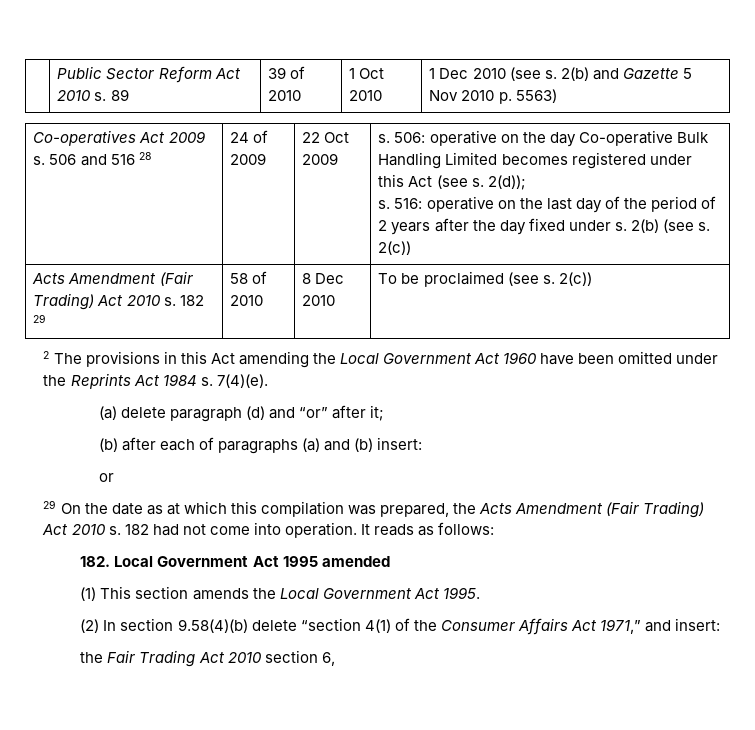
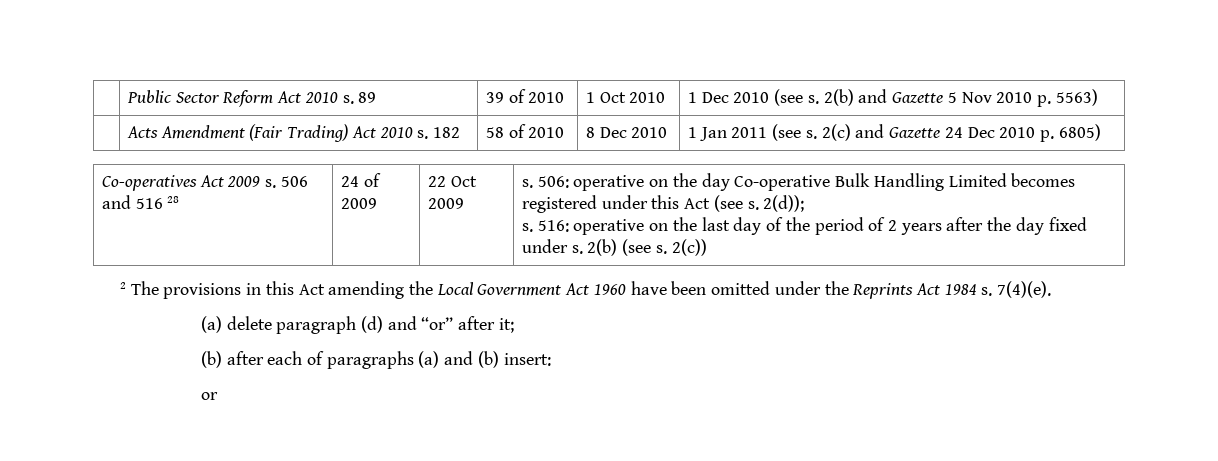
(557, 96) none -> [127,124,461,142] [486,124,565,138] [586,127,668,138] [688,124,1101,142] // | Acts Amendment (Fair Trading) Act 2010 s. 182 | 58 of 2010 | 8 Dec 2010 | 1 Jan 2011 (see s. 2(c) and Gazette 24 Dec 2010 p. 6805)
[32,271,193,286] [33,293,204,310] [33,314,47,323] [230,271,268,284] [230,295,264,306] [302,273,345,284] [302,295,336,306] [378,271,592,287] // Acts Amendment (Fair Trading) Act 2010 s. 182 29 | 58 of 2010 | 8 Dec 2010 | To be proclaimed (see s. 2(c)) -> (707, 247) none
[43,500,705,518] [42,522,495,538] [80,556,390,567] [80,586,480,601] [80,618,721,635] [80,650,335,667] // 29 On the date as at which this compilation was prepared, the Acts Amendment (Fair Trading) Act 2010 s. 182 had not come into operation. It reads as follows: // 182. Local Government Act 1995 amended // (1) This section amends the Local Government Act 1995. // (2) In section 9.58(4)(b) delete “section 4(1) of the Consumer Affairs Act 1971,” and insert: // the Fair Trading Act 2010 section 6, -> (218, 396) none

